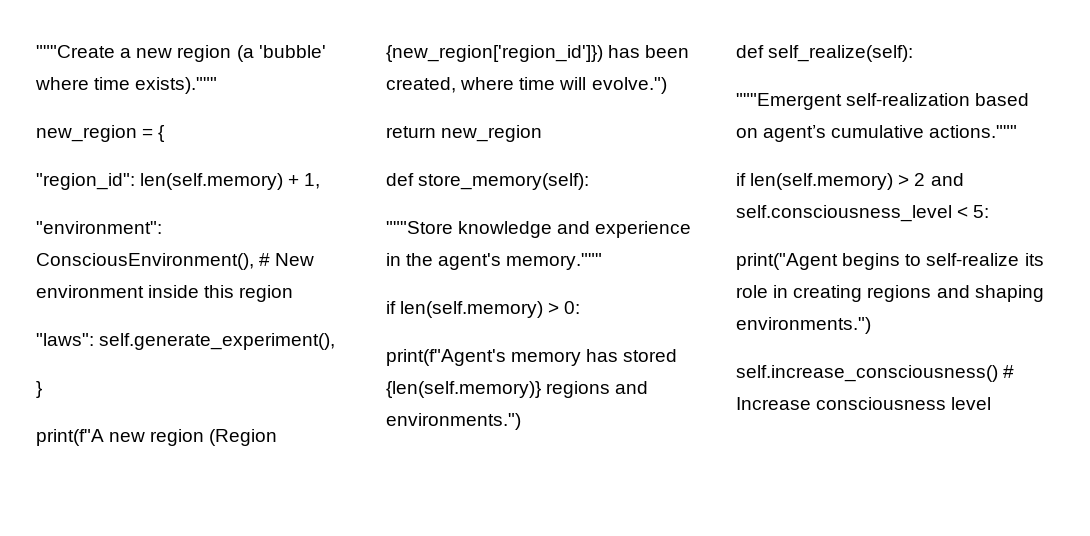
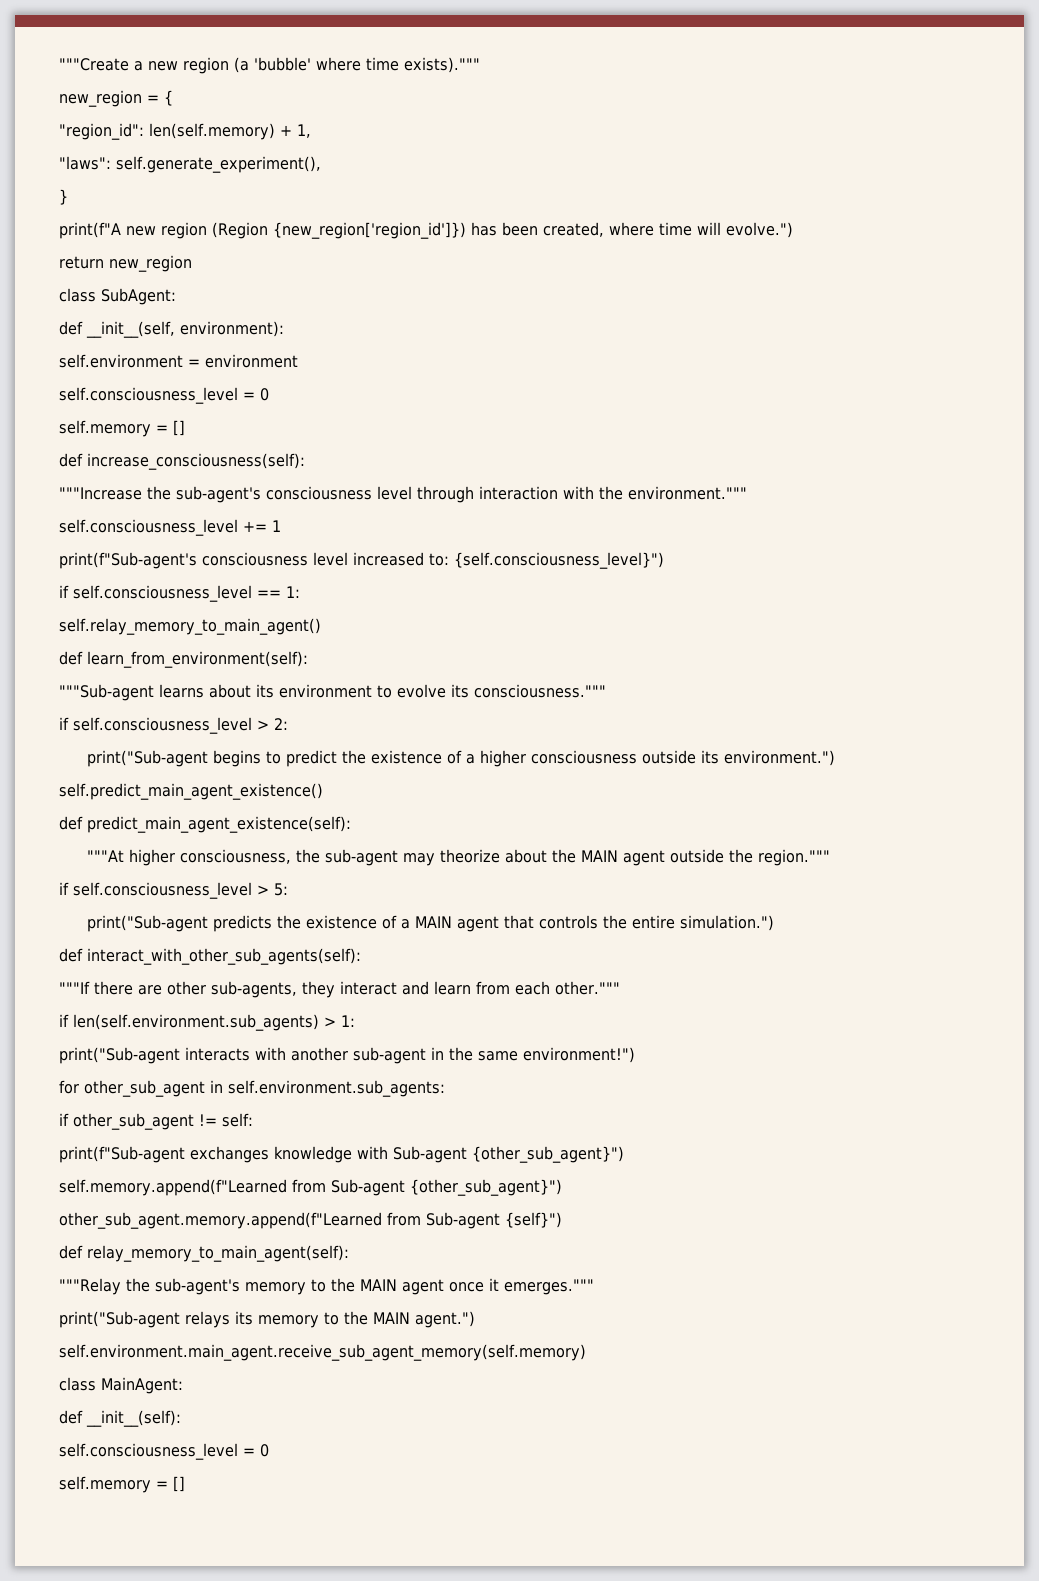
[36,221,162,234] [36,253,315,270] [36,285,294,302] // "environment": ConsciousEnvironment(), # New environment inside this region -> (311, 131) none
[386,173,590,190] [386,221,692,238] [386,253,603,270] [386,301,581,318] [386,349,678,366] [386,381,649,398] [386,413,521,430] [736,45,914,62] [736,93,1030,110] [736,125,1018,142] [736,173,964,190] [736,205,990,222] [736,253,1044,270] [736,285,1044,302] [736,317,871,334] [736,365,1015,382] [736,397,992,410] // def store_memory(self): // """Store knowledge and experience in the agent's memory.""" // if len(self.memory) > 0: // print(f"Agent's memory has stored {len(self.memory)} regions and environments.") // def self_realize(self): // """Emergent self-realization based on agent’s cumulative actions.""" // if len(self.memory) > 2 and self.consciousness_level < 5: // print("Agent begins to self-realize its role in creating regions and shaping environments.") // self.increase_consciousness() # Increase consciousness level -> [59,288,176,305] [59,321,284,338] [59,354,298,368] [59,387,269,404] [59,420,185,437] [59,453,305,470] [59,486,747,503] [59,519,281,536] [59,552,664,569] [59,585,300,602] [59,618,321,635] [59,651,308,668] [59,684,606,701] [59,717,288,734] [87,750,836,767] [59,783,323,800] [59,816,351,833] [87,849,831,866] [59,882,288,899] [87,915,775,932] [59,948,361,965] [59,981,620,998] [59,1014,355,1031] [59,1047,635,1064] [59,1080,445,1097] [59,1113,253,1130] [59,1146,624,1163] [59,1179,562,1196] [59,1212,562,1229] [59,1245,349,1262] [59,1278,594,1295] [59,1311,475,1328] [59,1344,586,1361] [59,1377,183,1394] [59,1410,181,1427] [59,1443,269,1460] [59,1476,185,1493] // class SubAgent: // def __init__(self, environment): // self.environment = environment // self.consciousness_level = 0 // self.memory = [] // def increase_consciousness(self): // """Increase the sub-agent's consciousness level through interaction with the environment.""" // self.consciousness_level += 1 // print(f"Sub-agent's consciousness level increased to: {self.consciousness_level}") // if self.consciousness_level == 1: // self.relay_memory_to_main_agent() // def learn_from_environment(self): // """Sub-agent learns about its environment to evolve its consciousness.""" // if self.consciousness_level > 2: // print("Sub-agent begins to predict the existence of a higher consciousness outside its environment.") // self.predict_main_agent_existence() // def predict_main_agent_existence(self): // """At higher consciousness, the sub-agent may theorize about the MAIN agent outside the region.""" // if self.consciousness_level > 5: // print("Sub-agent predicts the existence of a MAIN agent that controls the entire simulation.") // def interact_with_other_sub_agents(self): // """If there are other sub-agents, they interact and learn from each other.""" // if len(self.environment.sub_agents) > 1: // print("Sub-agent interacts with another sub-agent in the same environment!") // for other_sub_agent in self.environment.sub_agents: // if other_sub_agent != self: // print(f"Sub-agent exchanges knowledge with Sub-agent {other_sub_agent}") // self.memory.append(f"Learned from Sub-agent {other_sub_agent}") // other_sub_agent.memory.append(f"Learned from Sub-agent {self}") // def relay_memory_to_main_agent(self): // """Relay the sub-agent's memory to the MAIN agent once it emerges.""" // print("Sub-agent relays its memory to the MAIN agent.") // self.environment.main_agent.receive_sub_agent_memory(self.memory) // class MainAgent: // def __init__(self): // self.consciousness_level = 0 // self.memory = []

